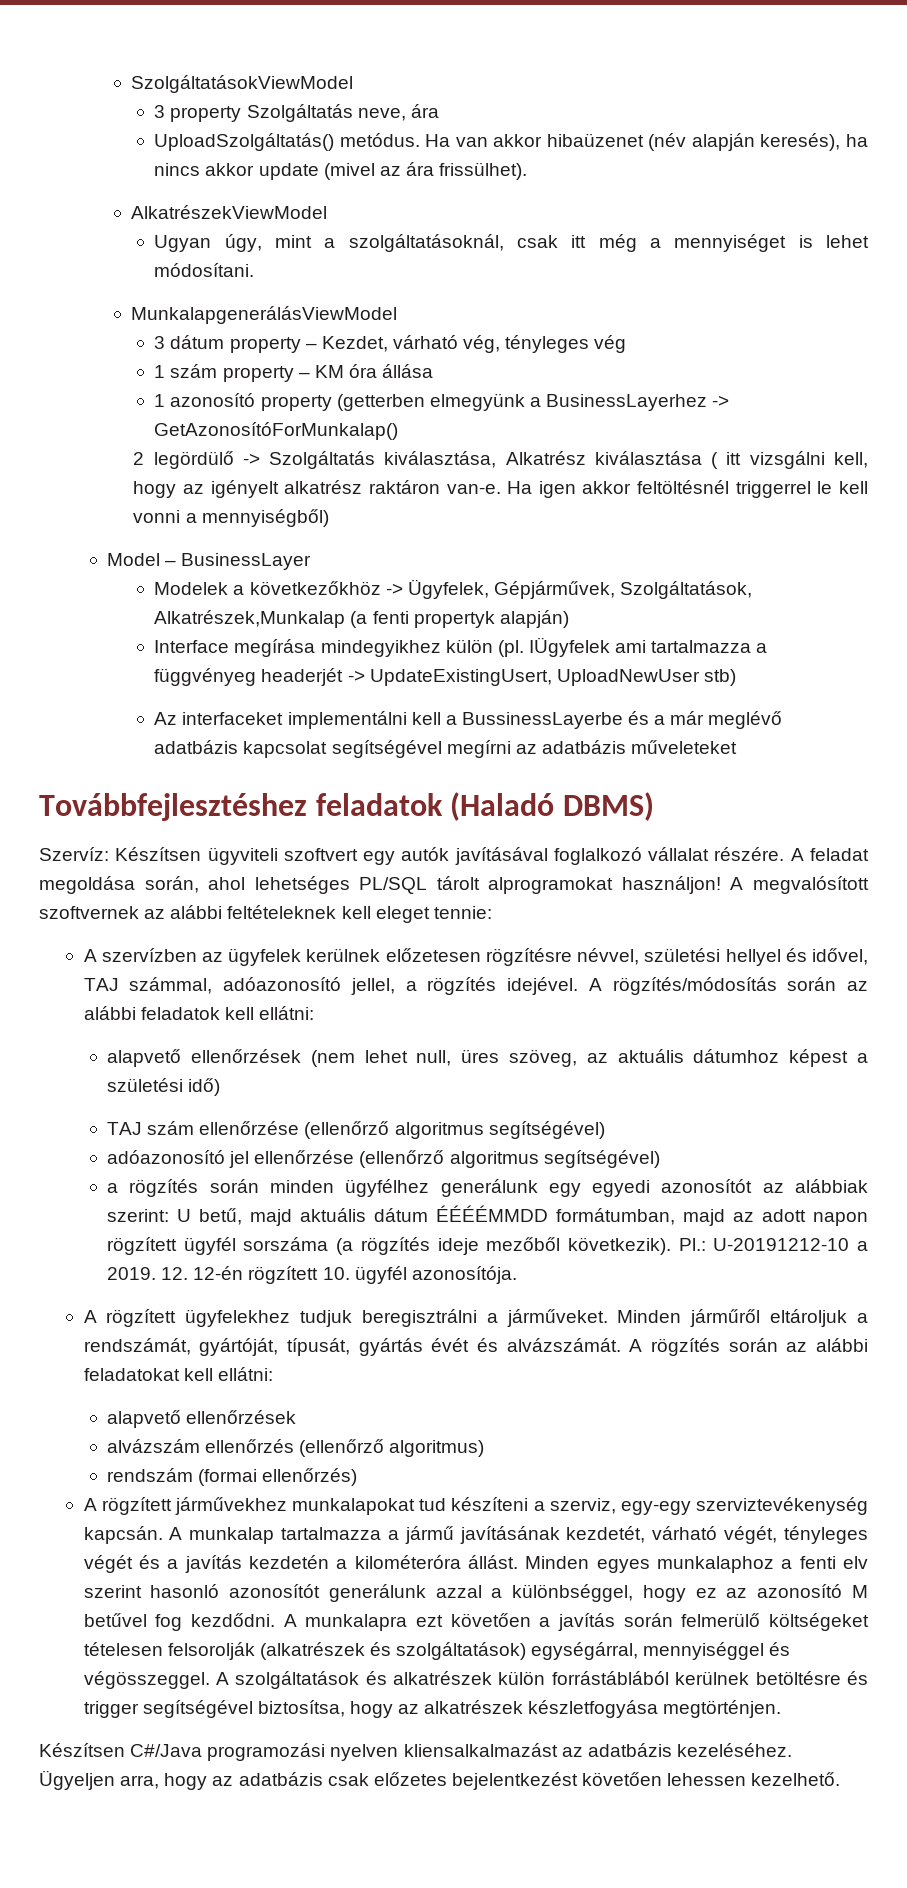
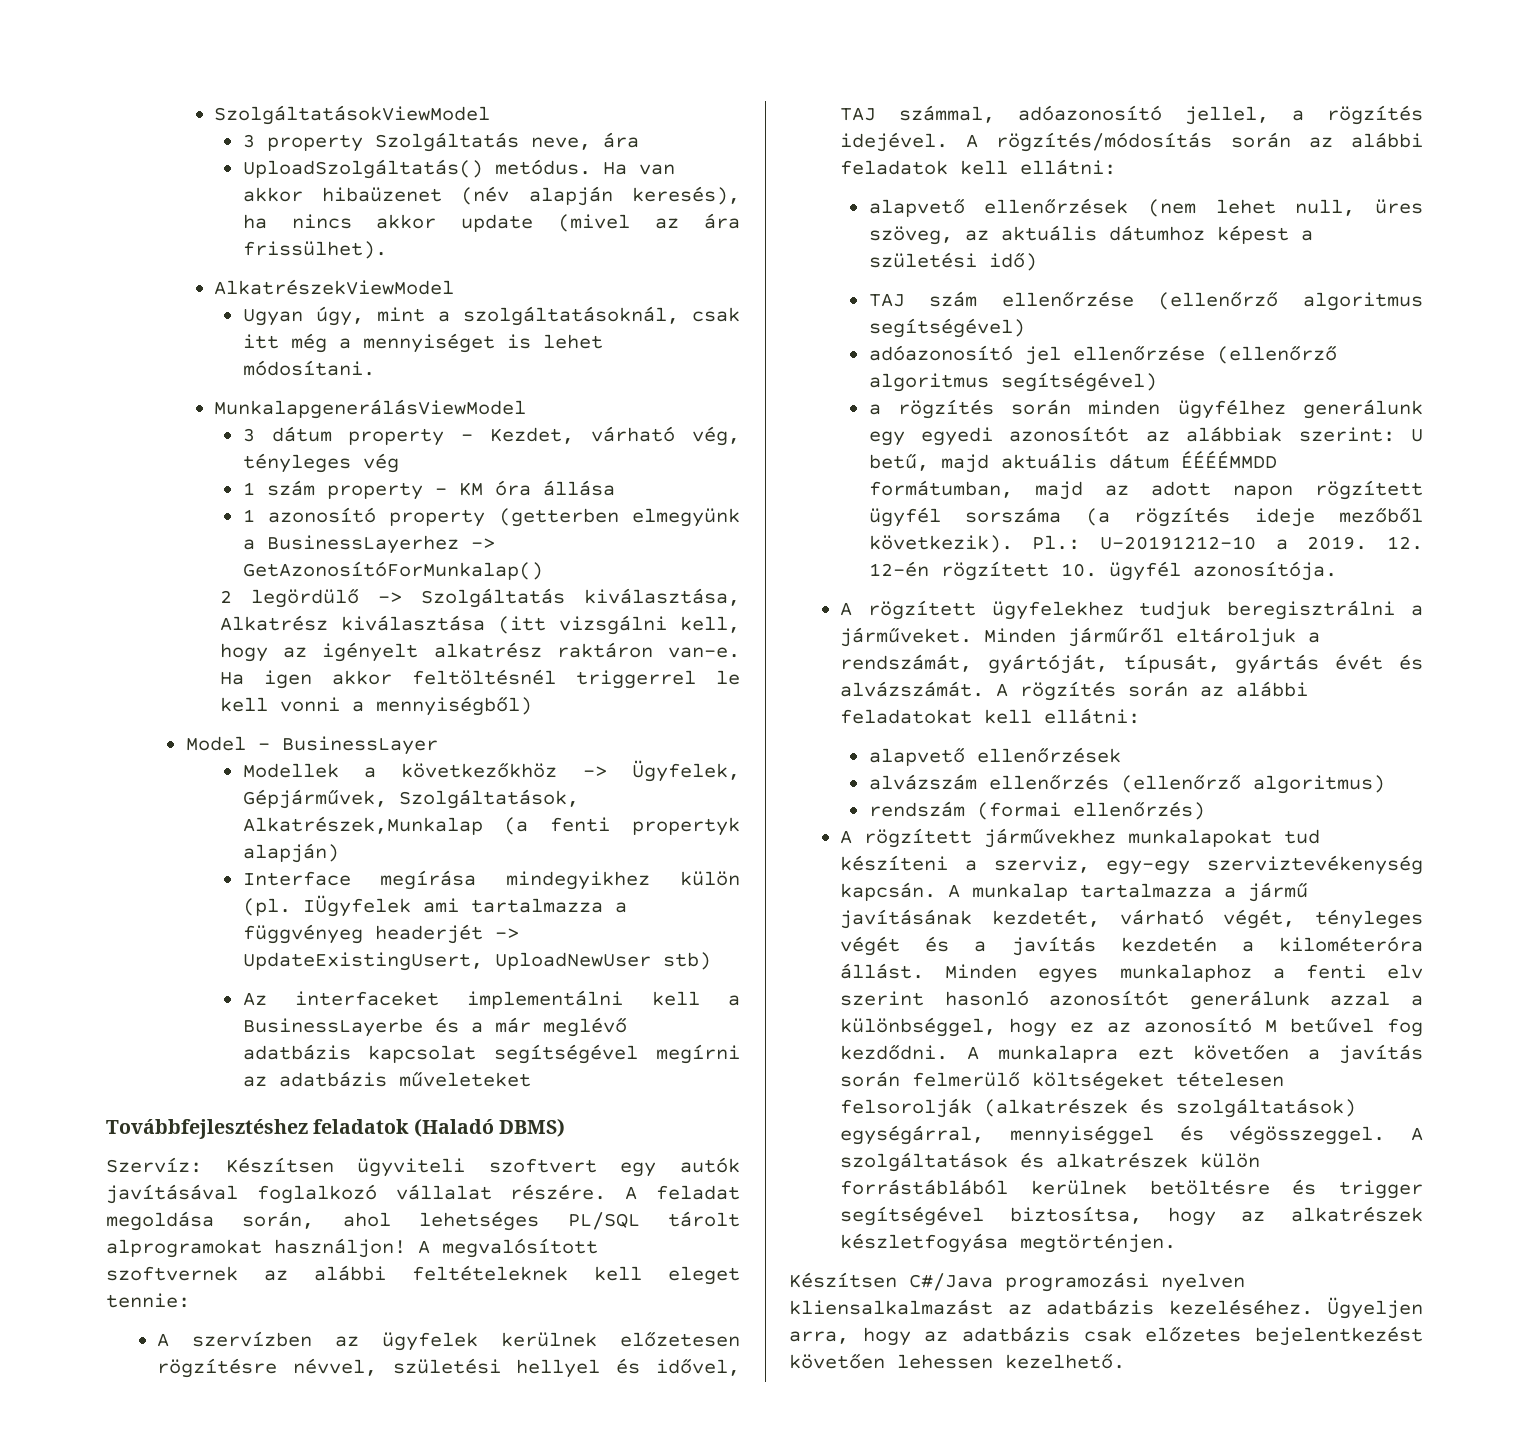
[711,452,742,469] ( itt -> [498,616,547,634] (itt
[154,582,229,595] Modelek -> [242,763,339,778] Modellek
[461,712,623,729] BussinessLayerbe -> [242,1018,423,1037] BusinessLayerbe

